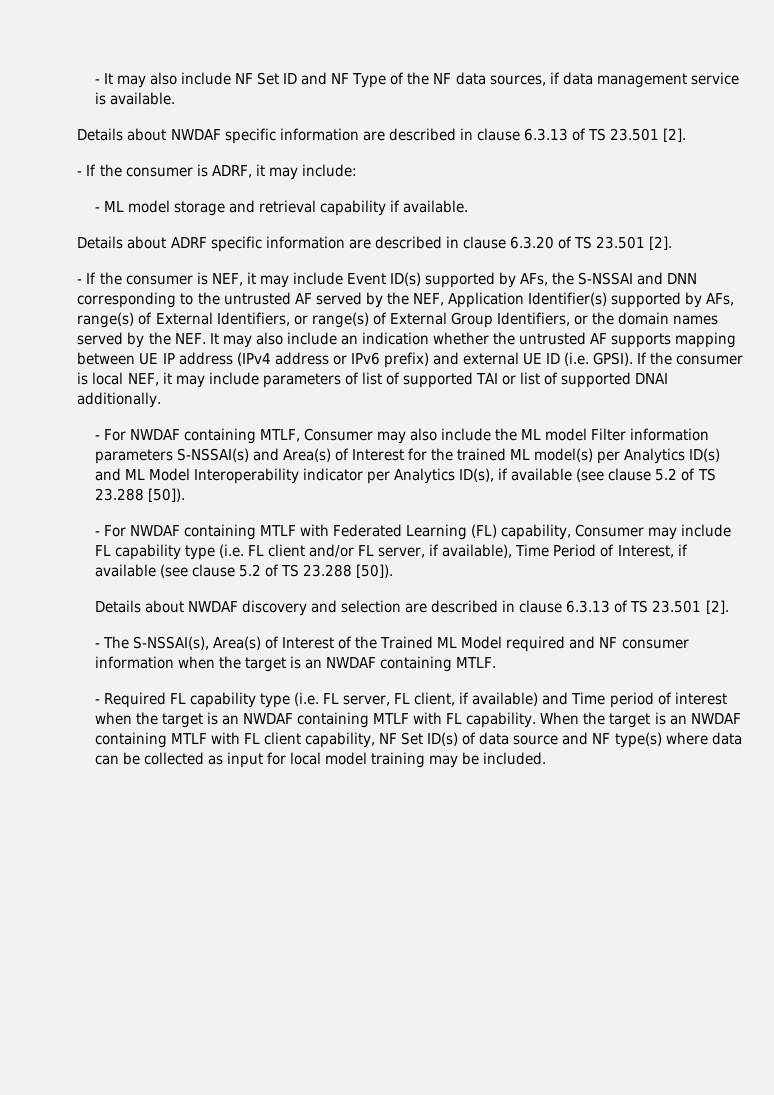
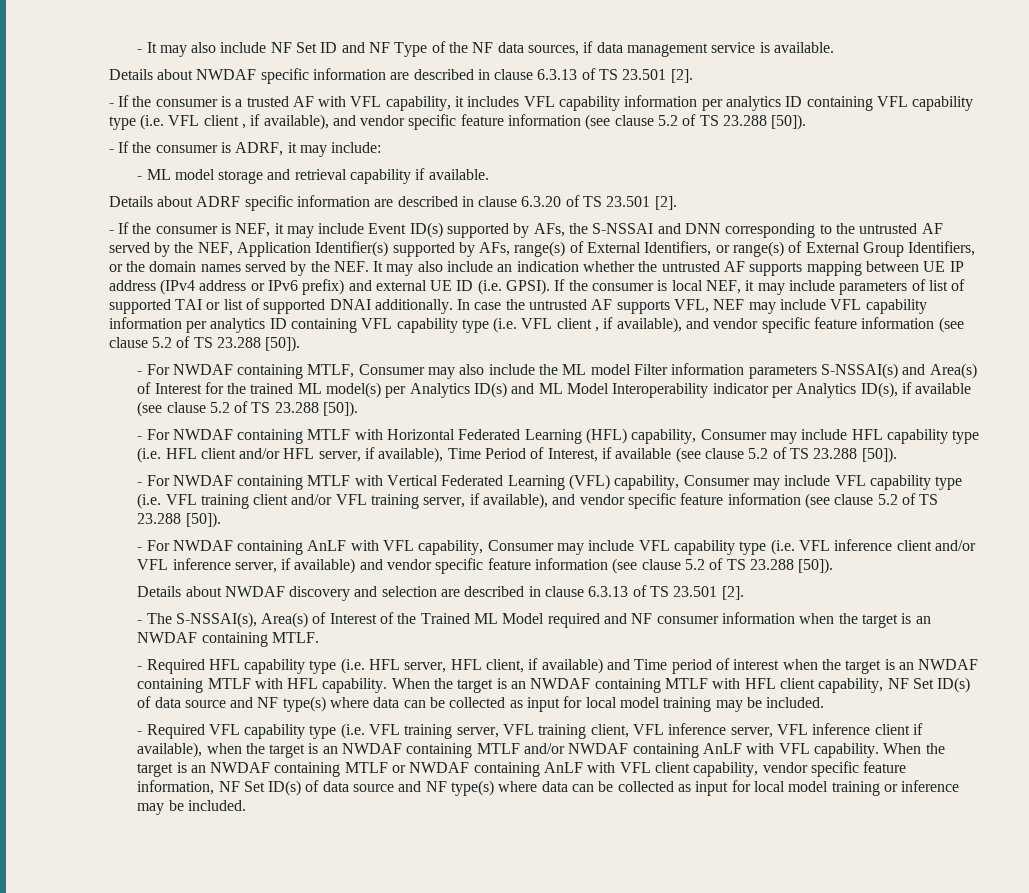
(687, 135) none -> [108,95,974,111] [108,114,807,130] // - If the consumer is a trusted AF with VFL capability, it includes VFL capability information per analytics ID containing VFL capability type (i.e. VFL client , if available), and vendor specific feature information (see clause 5.2 of TS 23.288 [50]).
(162, 400) none -> [457,299,927,314] [108,317,964,333] [108,336,301,352] In case the untrusted AF supports VFL, NEF may include VFL capability information per analytics ID containing VFL capability type (i.e. VFL client , if available), and vendor specific feature information (see clause 5.2 of TS 23.288 [50]).
[333,524,732,540] [94,544,375,560] Federated Learning (FL) capability, Consumer may include FL capability type (i.e. FL client and/or FL -> [387,428,980,444] [137,447,315,463] Horizontal Federated Learning (HFL) capability, Consumer may include HFL capability type (i.e. HFL client and/or HFL
(394, 571) none -> [137,474,963,490] [137,493,939,509] [137,512,221,528] [137,539,976,555] [137,558,834,574] // - For NWDAF containing MTLF with Vertical Federated Learning (VFL) capability, Consumer may include VFL capability type (i.e. VFL training client and/or VFL training server, if available), and vendor specific feature information (see clause 5.2 of TS 23.288 [50]). // - For NWDAF containing AnLF with VFL capability, Consumer may include VFL capability type (i.e. VFL inference client and/or VFL inference server, if available) and vendor specific feature information (see clause 5.2 of TS 23.288 [50]).
[169,692,411,708] FL capability type (i.e. FL server, FL -> [208,658,482,674] HFL capability type (i.e. HFL server, HFL
[446,713,463,724] FL -> [287,678,319,689] HFL
[243,733,260,744] FL -> [744,678,776,689] HFL
(547, 758) none -> [137,723,923,739] [137,742,945,758] [137,761,907,777] [137,780,960,796] [137,800,246,815] // - Required VFL capability type (i.e. VFL training server, VFL training client, VFL inference server, VFL inference client if available), when the target is an NWDAF containing MTLF and/or NWDAF containing AnLF with VFL capability. When the target is an NWDAF containing MTLF or NWDAF containing AnLF with VFL client capability, vendor specific feature information, NF Set ID(s) of data source and NF type(s) where data can be collected as input for local model training or inference may be included.

